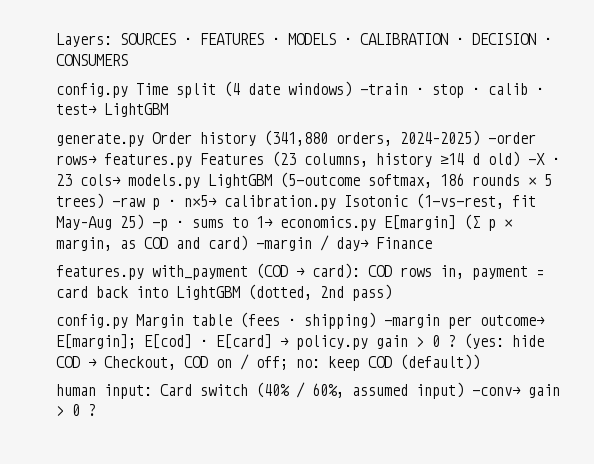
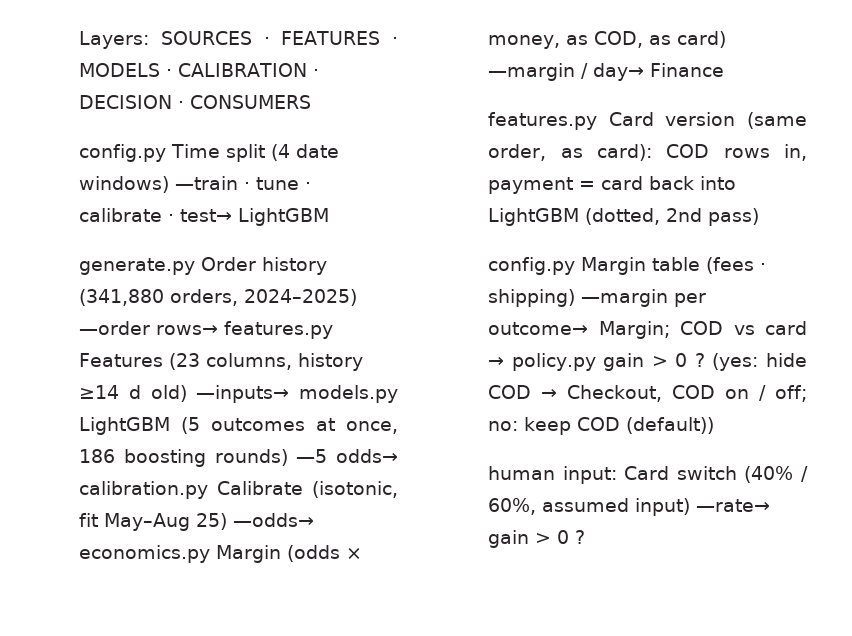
[432,83,529,98] stop · calib -> [256,177,312,190] [79,208,163,222] tune · calibrate
[528,153,561,165] [56,172,553,189] [56,193,537,210] [56,214,514,231] [56,237,201,251] —X · 23 cols→ models.py LightGBM (5-outcome softmax, 186 rounds × 5 trees) —raw p · n×5→ calibration.py Isotonic (1-vs-rest, fit May–Aug 25) —p · sums to 1→ economics.py E[margin] (Σ p × margin, as COD and -> [196,385,398,403] [79,417,398,435] [79,449,399,467] [79,481,398,499] [79,513,315,531] [79,545,363,563] [488,31,672,49] —inputs→ models.py LightGBM (5 outcomes at once, 186 boosting rounds) —5 odds→ calibration.py Calibrate (isotonic, fit May–Aug 25) —odds→ economics.py Margin (odds × money, as COD, as
[152,263,306,280] with_payment (COD → -> [608,112,807,129] [488,144,583,161] Card version (same order, as
[56,334,273,349] E[margin]; E[cod] · E[card] -> [598,321,807,339] Margin; COD vs card
[472,386,522,396] —conv→ -> [696,499,771,512] —rate→

